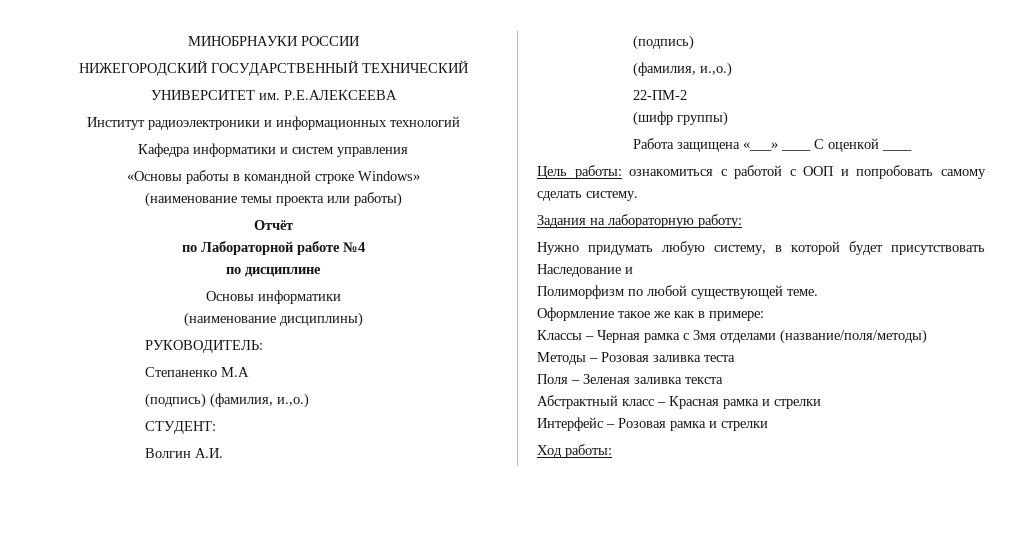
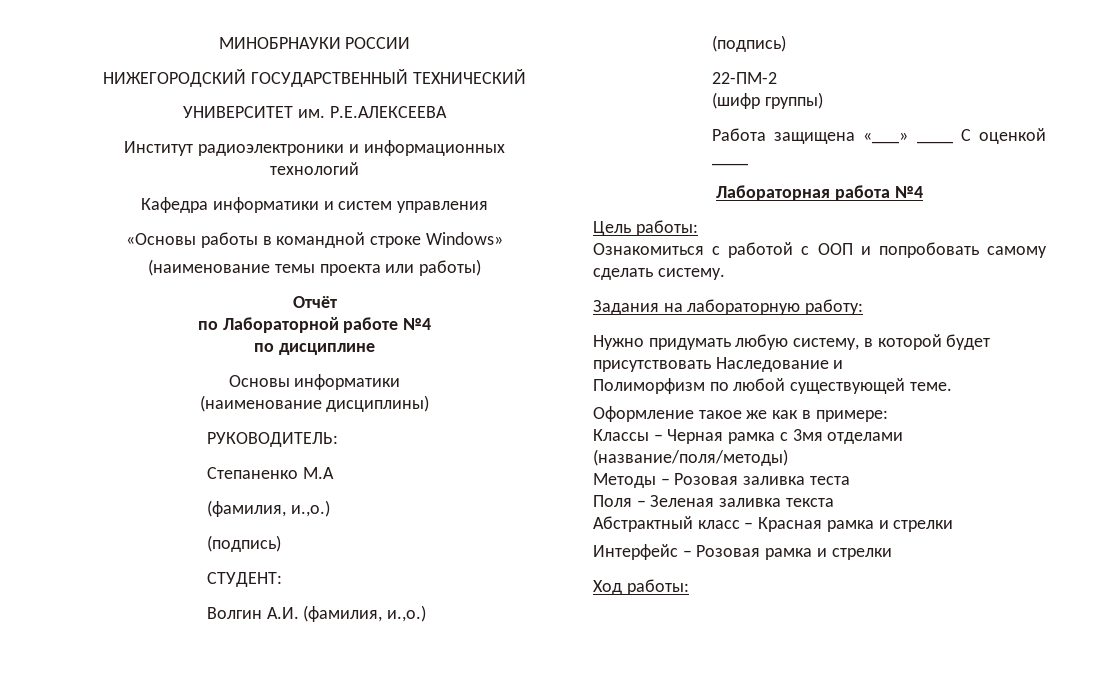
[145,393,310,408] (подпись) (фамилия, и.,о.) -> [206,500,330,517] [206,535,281,552] (фамилия, и.,о.) // (подпись)
[633,35,695,50] [633,62,733,77] // (подпись) // (фамилия, и.,о.) -> [303,605,427,622] [711,35,786,52] (фамилия, и.,о.) // (подпись)
(913, 150) none -> [716,185,923,201] // Лабораторная работа №4
[629,169,714,176] ознакомиться -> [593,243,704,255] // Ознакомиться

